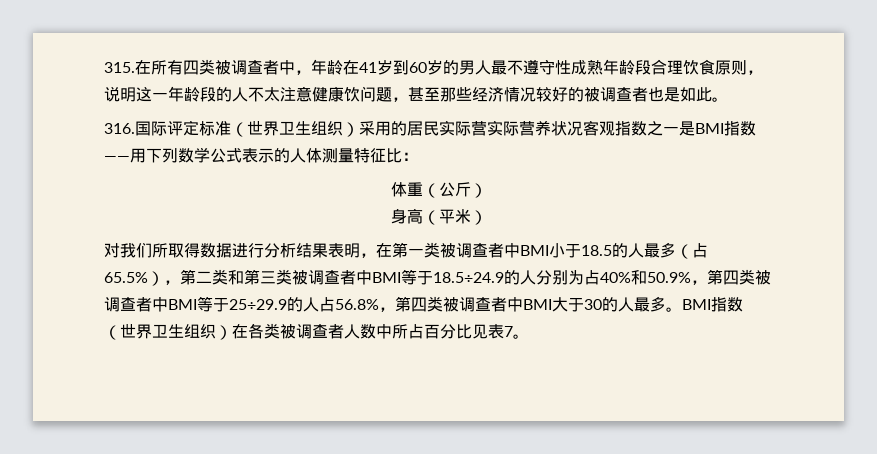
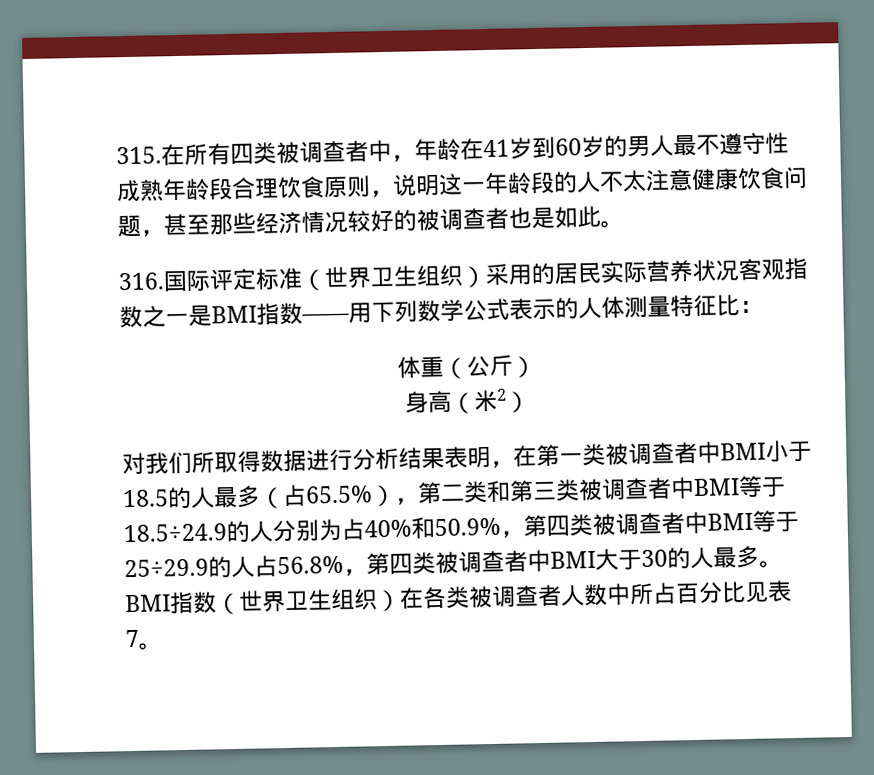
(360, 94) none -> [760,167,785,190] 食
[487,120,535,136] 实际营 -> (670, 271) none
[438,209,471,224] 平米 -> [474,388,507,413] 米2

